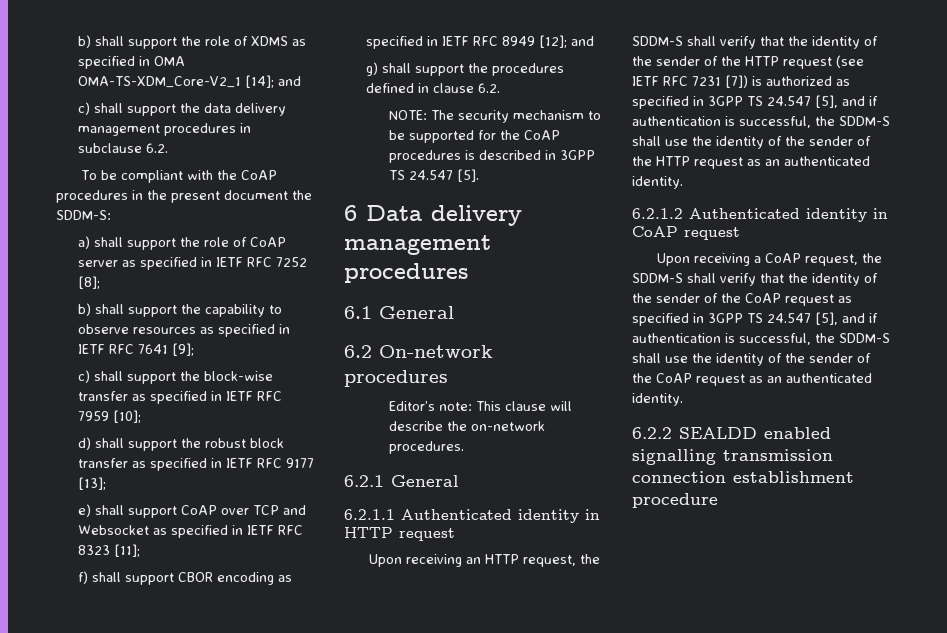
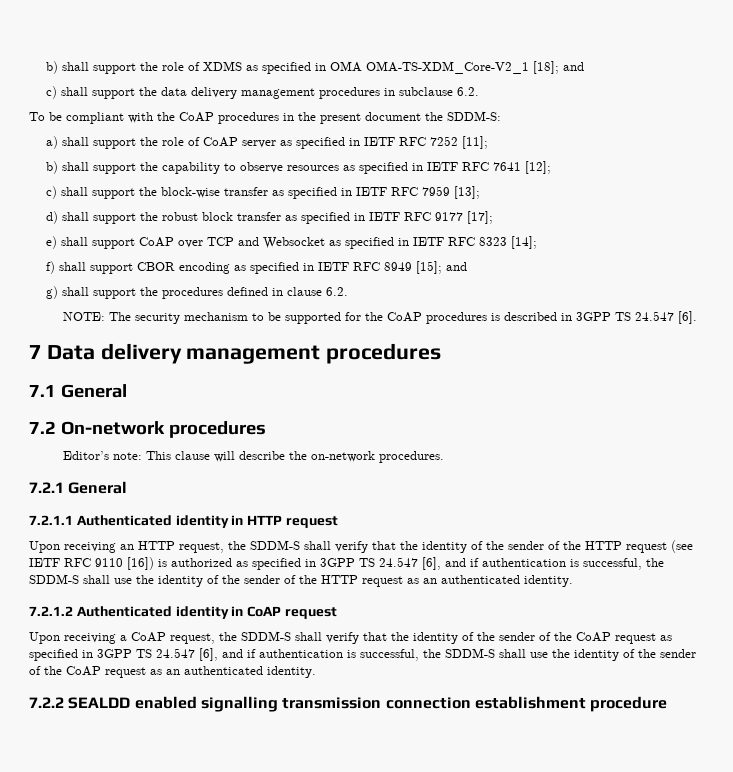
[245,75,275,88] [14]; -> [532,61,559,74] [18];
[78,276,101,289] [8]; -> [461,136,488,149] [11];
[172,343,195,356] [9]; -> [524,161,551,174] [12];
[113,410,142,423] [10]; -> [453,186,480,199] [13];
[78,477,107,490] [13]; -> [466,211,493,224] [17];
[114,544,141,557] [11]; -> [510,236,537,249] [14];
[539,35,568,48] [12]; -> [415,261,442,274] [15];
[456,169,479,182] [344,205,357,221] [5]. // 6 -> [677,311,697,324] [29,345,41,359] [6]. // 7
[344,306,454,319] [344,345,372,358] 6.1 General // 6.2 -> [29,384,127,398] [29,421,56,434] 7.1 General // 7.2
[344,475,459,487] [344,509,395,520] 6.2.1 General // 6.2.1.1 -> [29,481,128,494] [29,515,73,525] 7.2.1 General // 7.2.1.1
[692,75,748,88] 7231 [7]) -> [95,557,154,570] 9110 [16])
[815,95,838,108] [5], -> [422,557,441,570] [6],
[632,208,683,219] 6.2.1.2 -> [29,606,73,616] 7.2.1.2
[815,312,838,325] [5], -> [199,648,218,661] [6],
[632,427,672,439] 6.2.2 -> [29,697,64,708] 7.2.2

